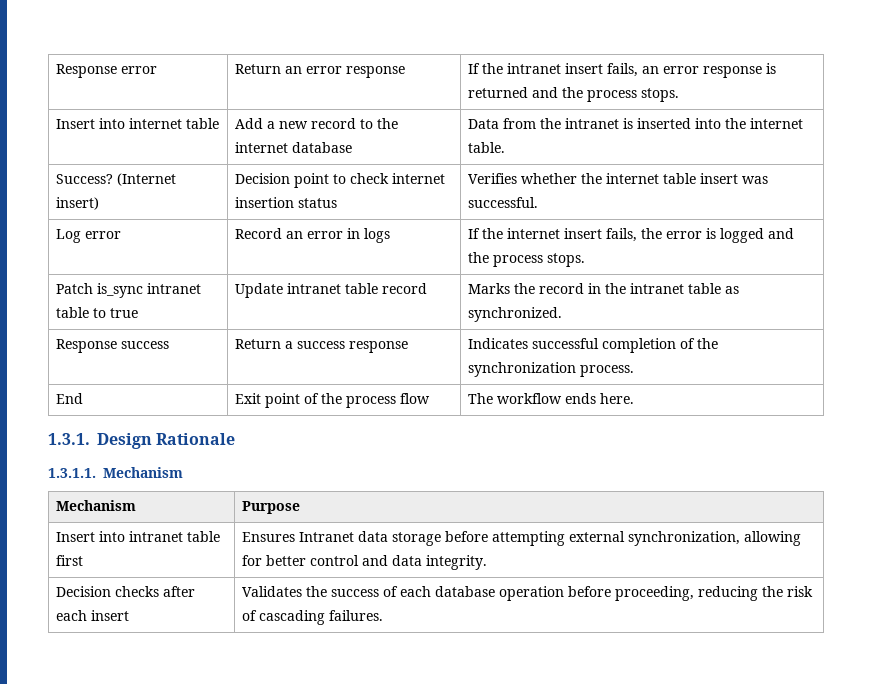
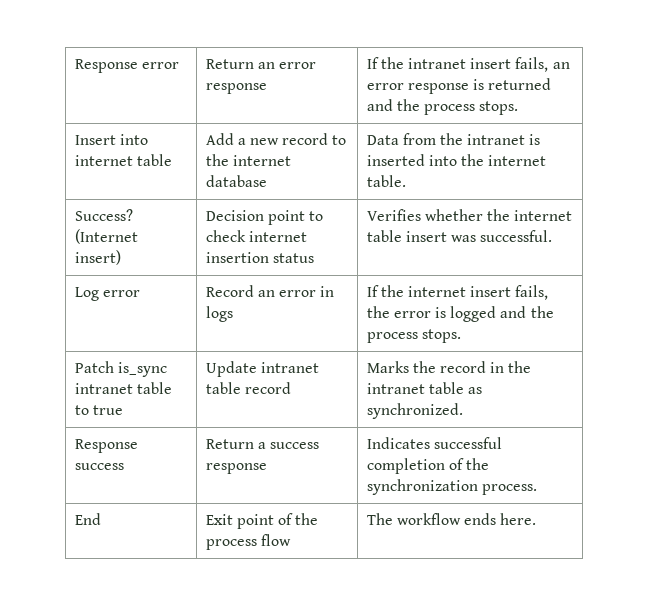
[48,433,236,449] [48,467,183,478] [56,500,137,511] [242,501,301,514] [56,531,221,542] [56,555,84,566] [242,531,802,546] [242,555,488,570] [56,586,196,597] [56,610,130,621] [242,586,814,601] [242,610,384,625] // 1.3.1. Design Rationale // 1.3.1.1. Mechanism // Mechanism | Purpose // Insert into intranet table first | Ensures Intranet data storage before attempting external synchronization, allowing for better control and data integrity. // Decision checks after each insert | Validates the success of each database operation before proceeding, reducing the risk of cascading failures. -> (537, 519) none

